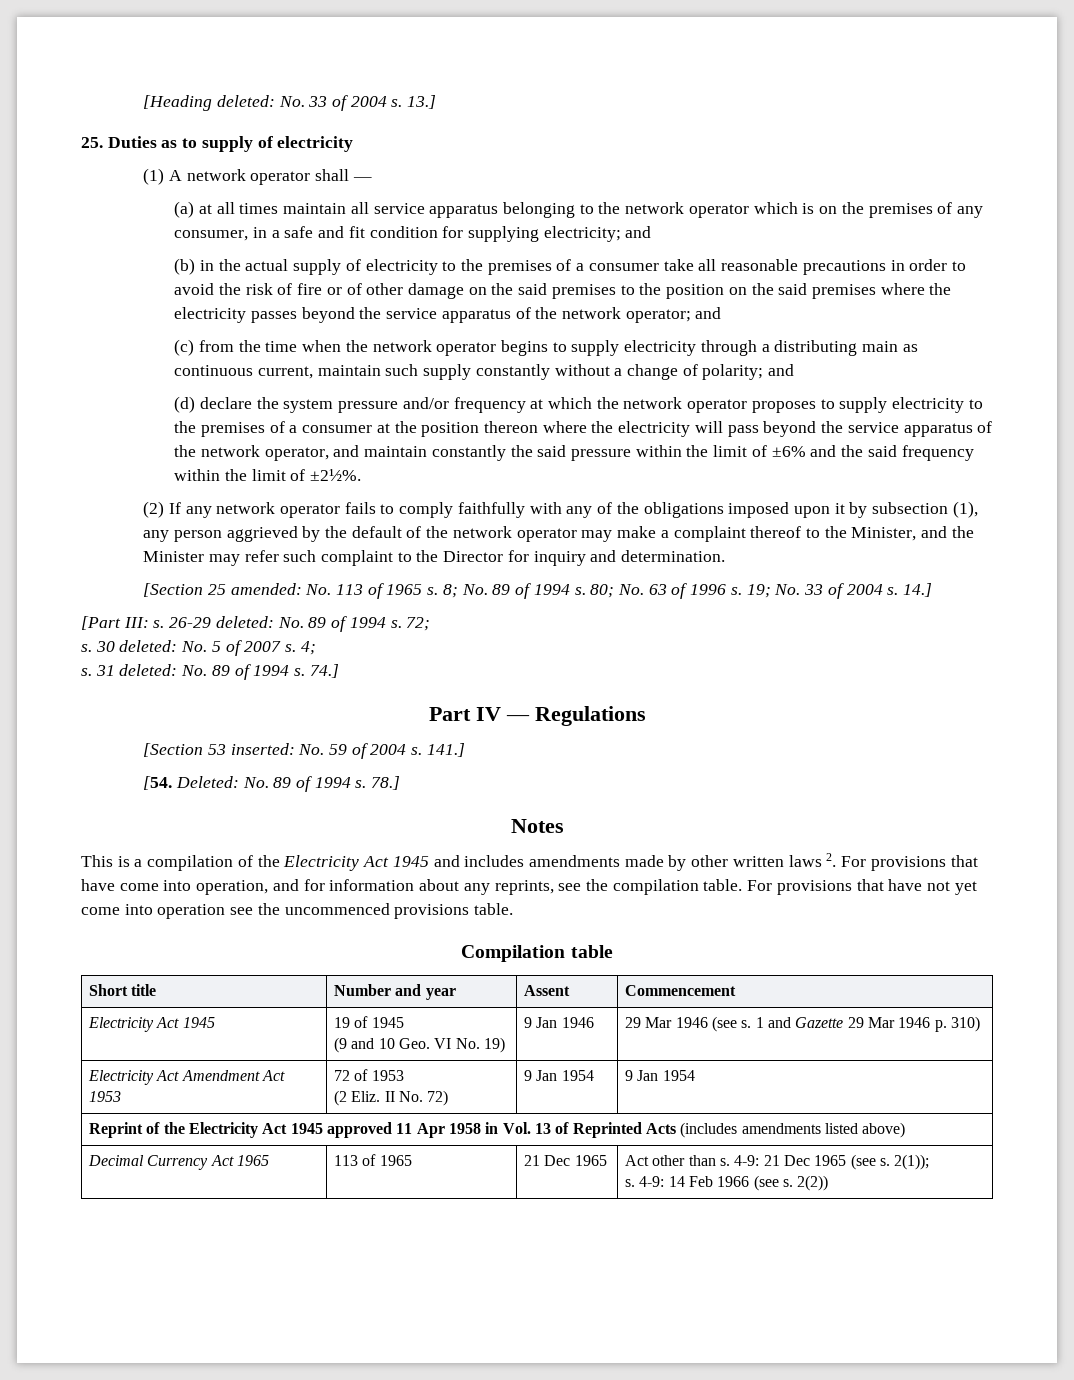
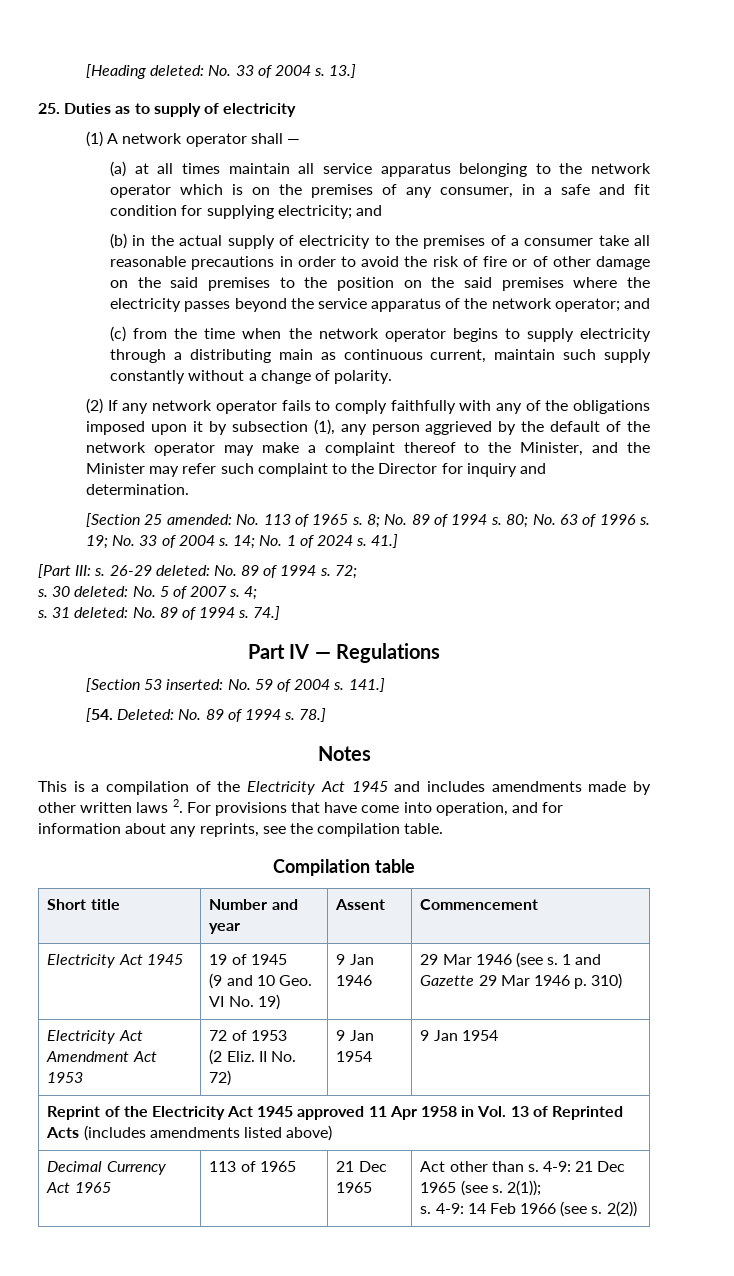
[702,364,795,380] [174,396,983,413] [174,421,993,437] [174,445,974,461] [174,469,362,481] polarity; and // (d) declare the system pressure and/or frequency at which the network operator proposes to supply electricity to the premises of a consumer at the position thereon where the electricity will pass beyond the service apparatus of the network operator, and maintain constantly the said pressure within the limit of ±6% and the said frequency within the limit of ±2½%. -> [334,370,393,384] polarity.
[902,583,932,597] 14.] -> [233,534,399,549] 14; No. 1 of 2024 s. 41.]
[747,879,977,895] [81,903,514,919] For provisions that have not yet come into operation see the uncommenced provisions table. -> (444, 828) none

